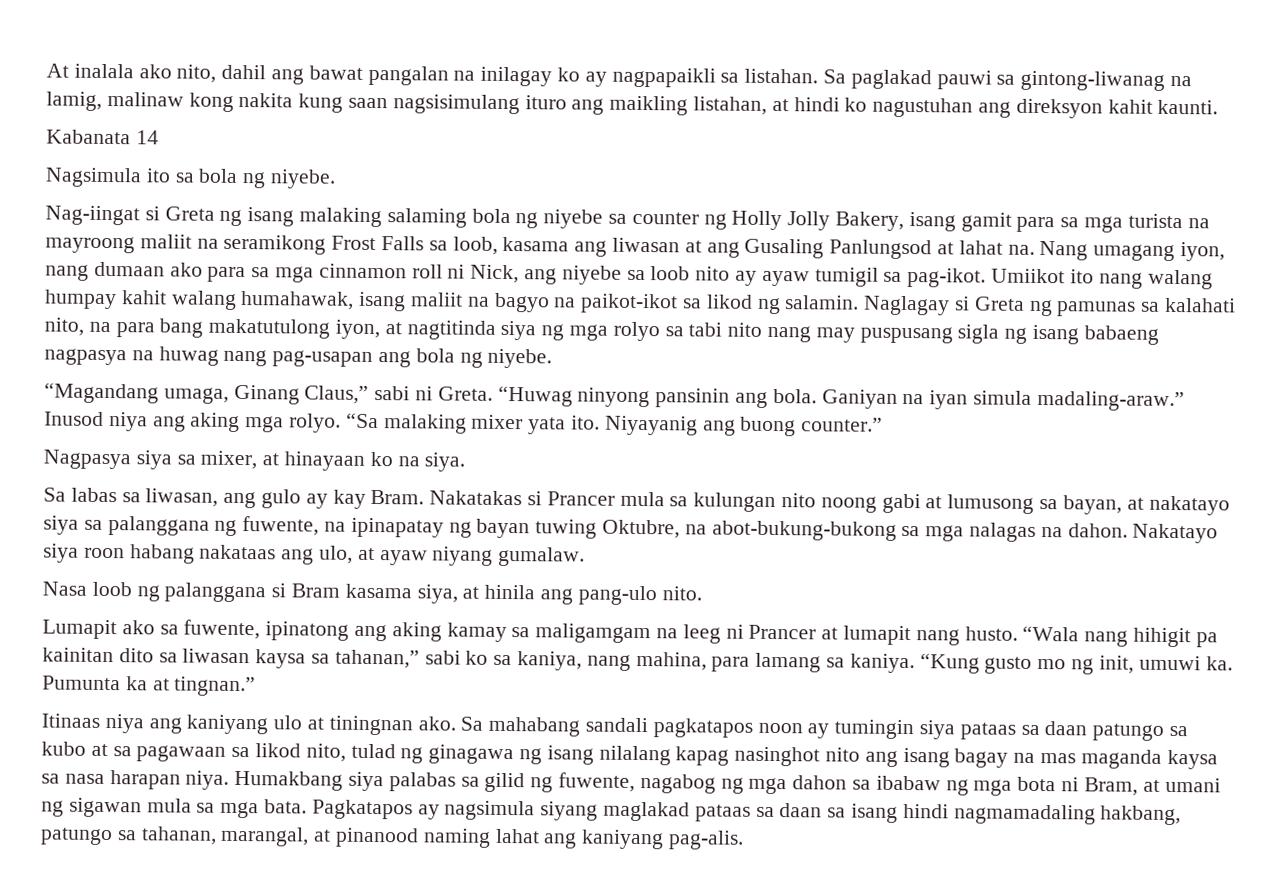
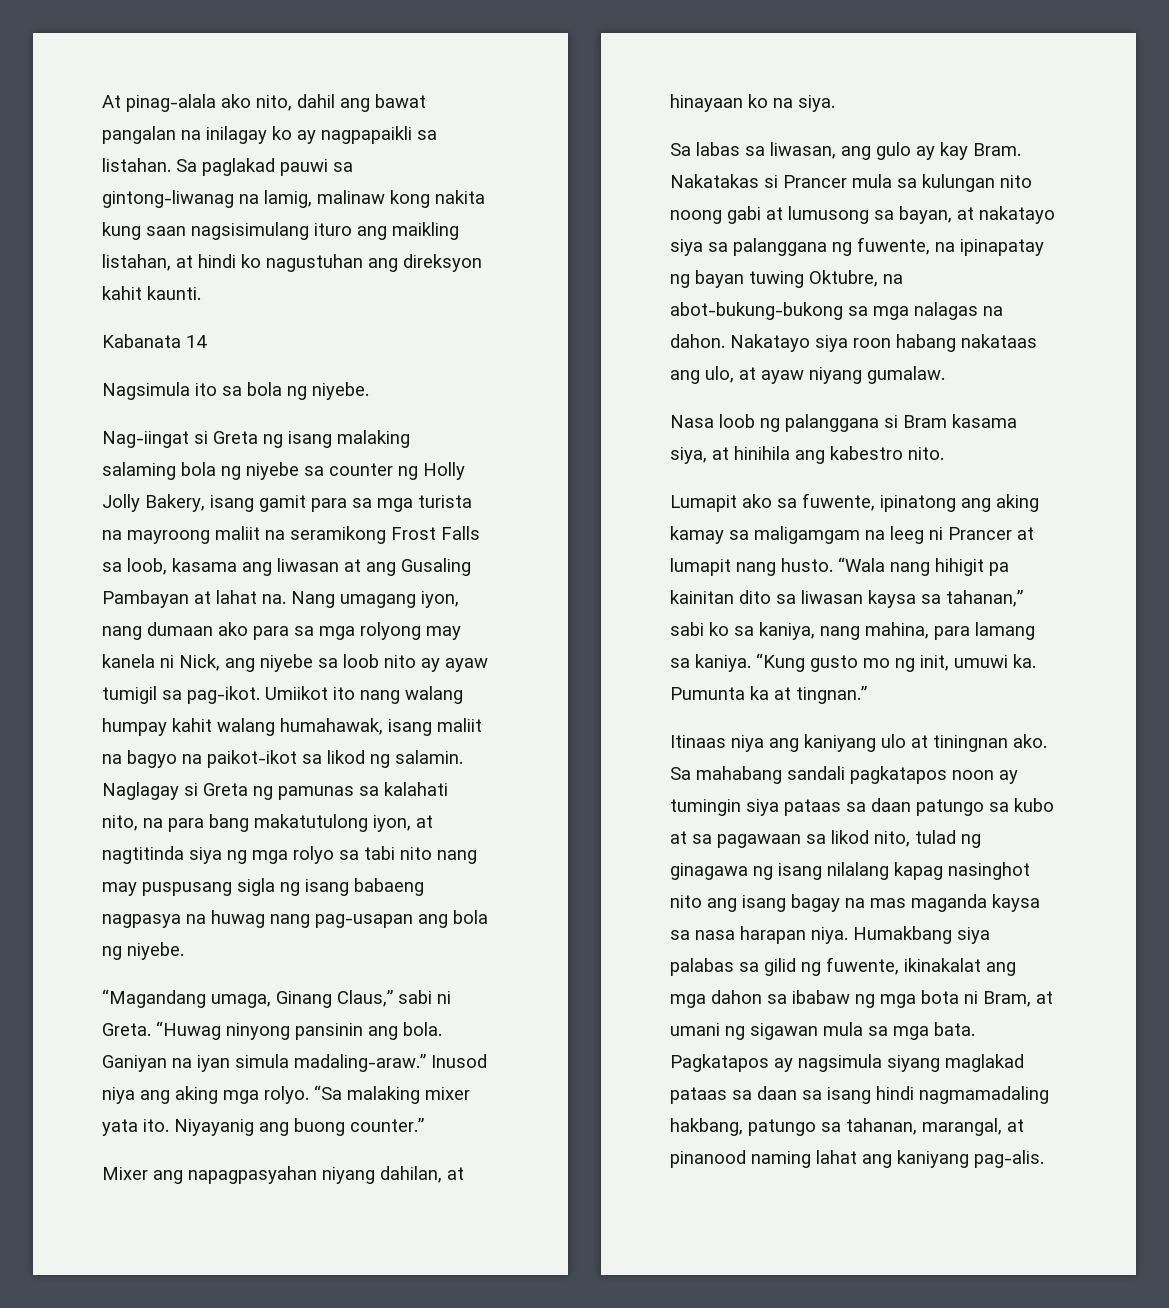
[73,63,134,79] inalala -> [126,94,216,112] pinag-alala
[829,239,933,260] Panlungsod -> [102,590,189,608] Pambayan
[318,263,443,279] cinnamon roll -> [360,622,461,640] [102,654,155,668] rolyong may kanela
[43,449,258,470] Nagpasya siya sa mixer, -> [102,1166,442,1184] Mixer ang napagpasyahan niyang dahilan,
[484,584,657,606] hinila ang pang-ulo -> [734,446,903,464] hinihila ang kabestro
[639,774,744,794] nagabog ng -> [904,958,1016,976] ikinakalat ang

